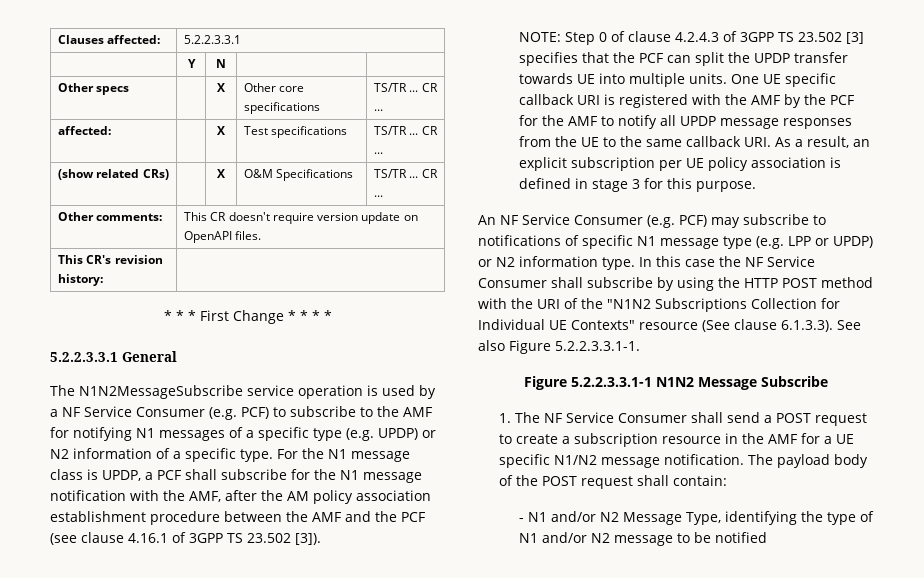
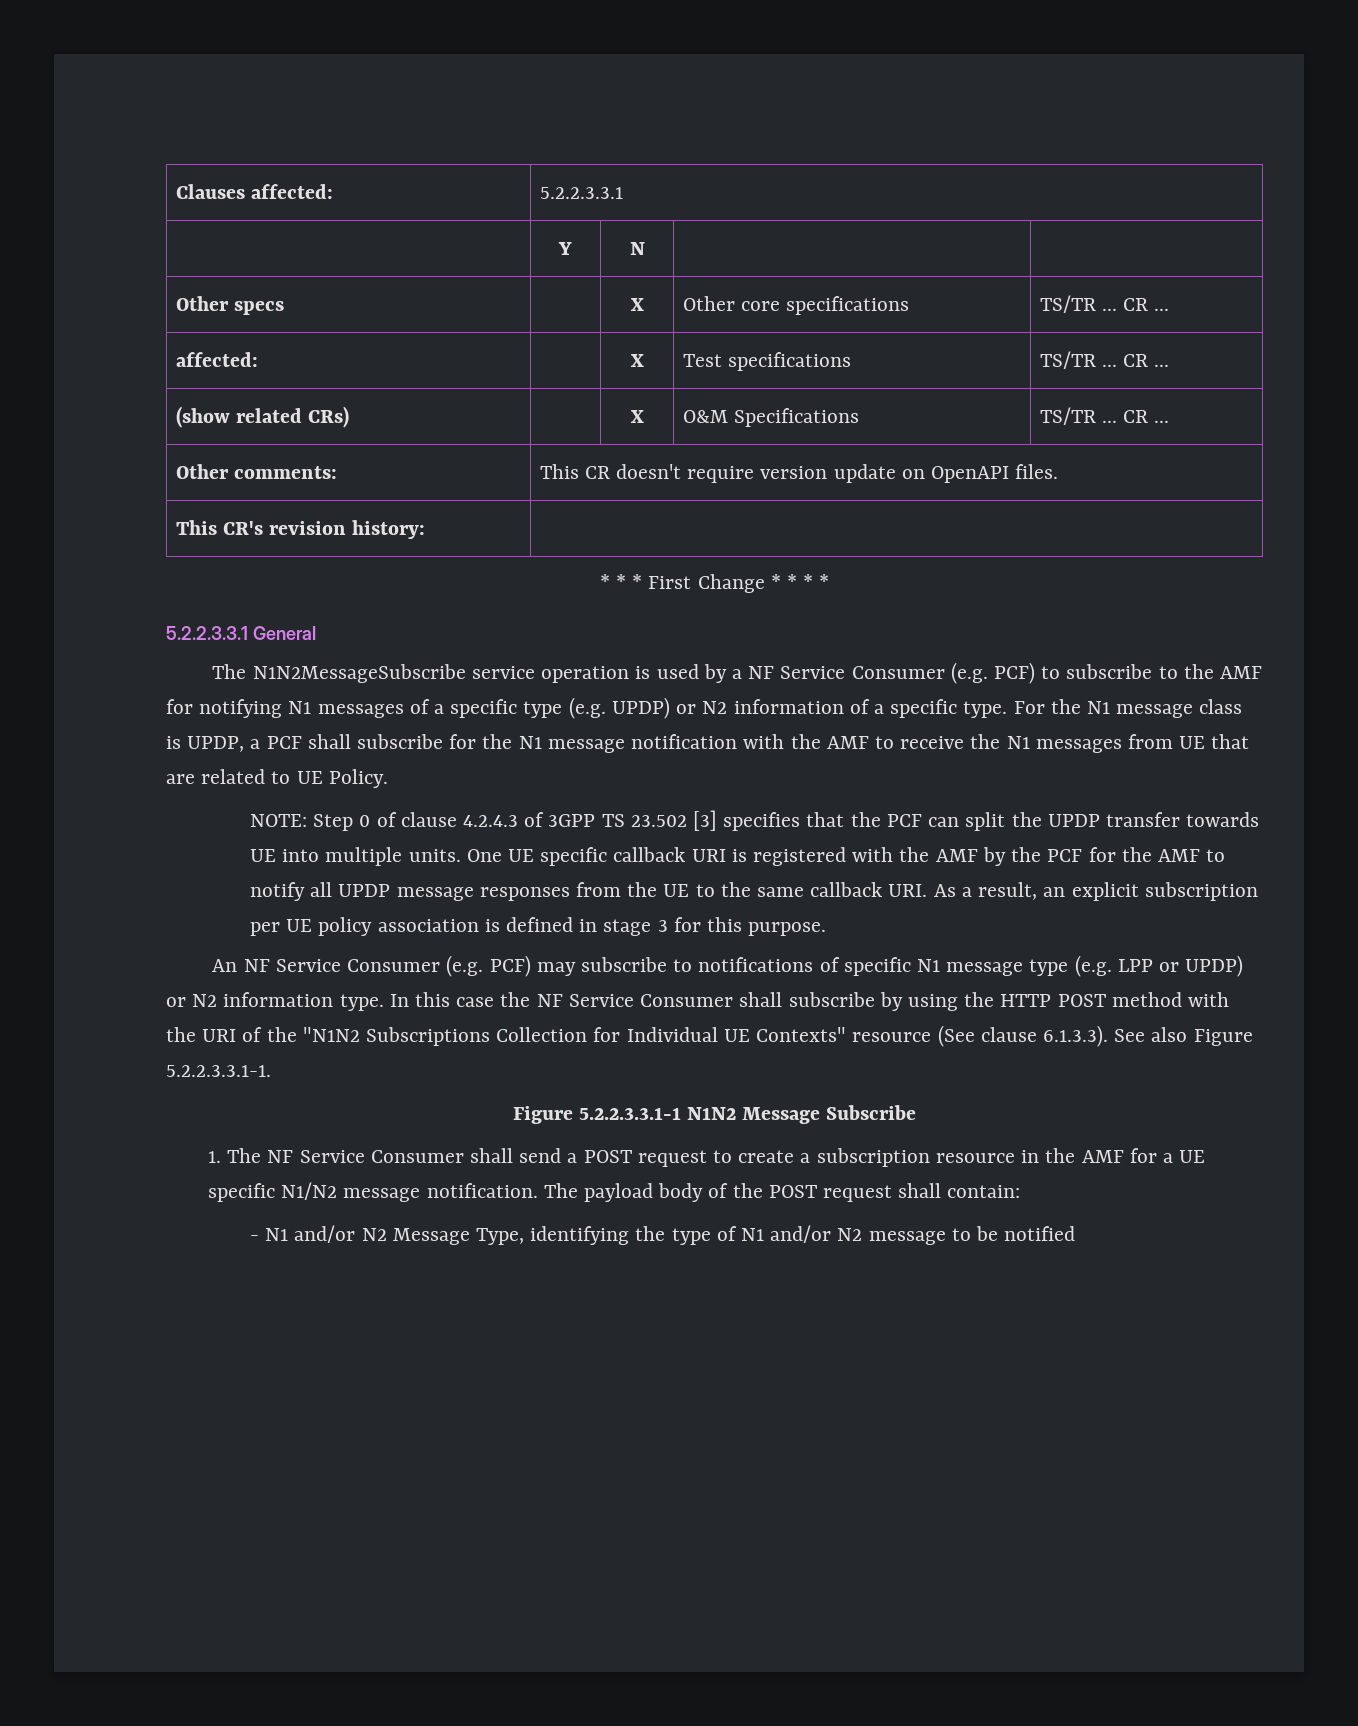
[189,490,431,504] [50,511,425,525] [50,532,321,545] AMF, after the AM policy association establishment procedure between the AMF and the PCF (see clause 4.16.1 of 3GPP TS 23.502 [3]). -> [826,734,1250,753] [166,769,388,788] AMF to receive the N1 messages from UE that are related to UE Policy.

